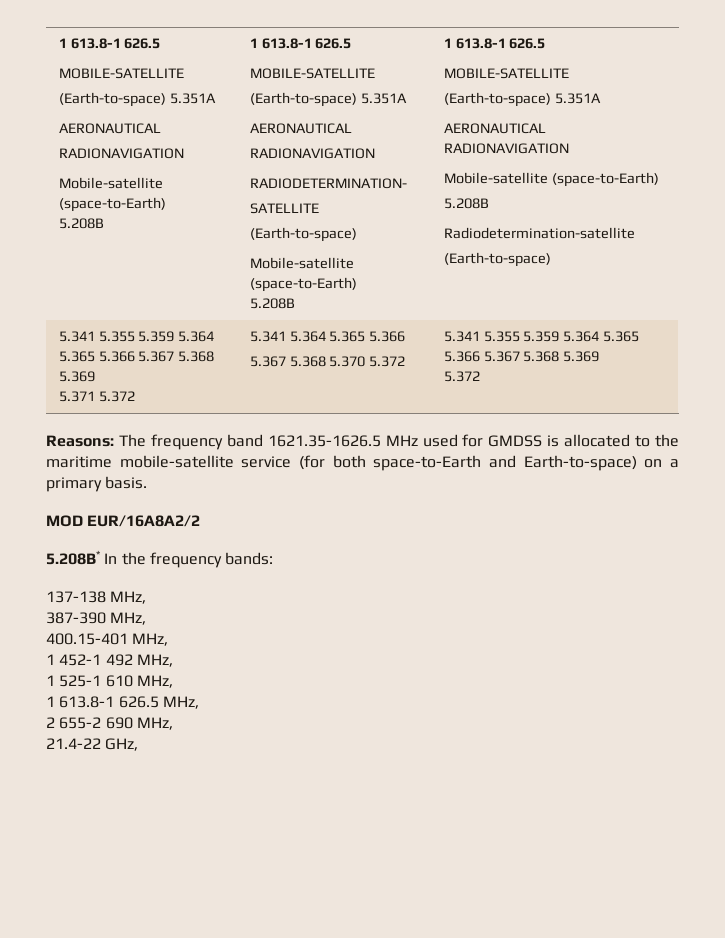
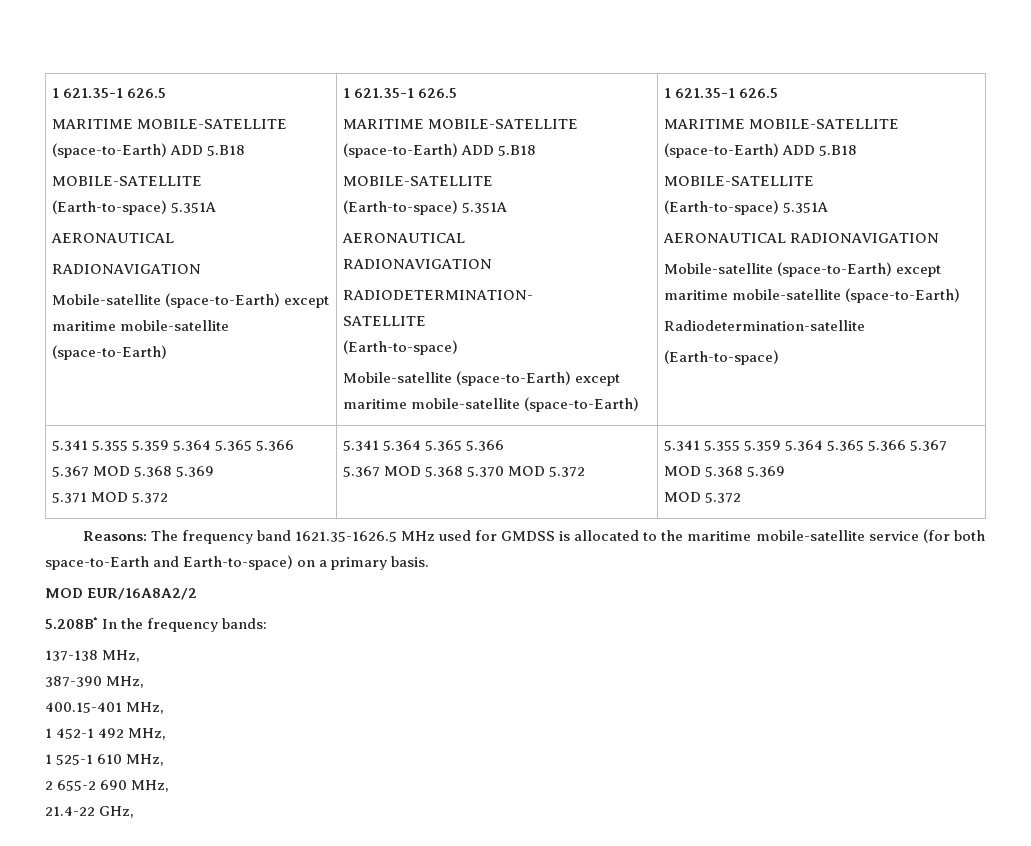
[58,38,161,49] 1 613.8-1 626.5 -> [51,88,166,98] [51,119,287,129] [51,143,245,158] 1 621.35-1 626.5 // MARITIME MOBILE-SATELLITE (space-to-Earth) ADD 5.B18
[58,218,104,229] [249,38,352,49] // 5.208B | 1 613.8-1 626.5 -> [283,296,329,308] [51,320,229,331] [51,345,167,360] [342,88,457,98] [342,119,578,129] [342,143,536,158] except maritime mobile-satellite (space-to-Earth) | 1 621.35-1 626.5 // MARITIME MOBILE-SATELLITE (space-to-Earth) ADD 5.B18
[249,298,295,309] [443,38,546,49] // 5.208B | 1 613.8-1 626.5 -> [574,374,620,386] [342,397,639,412] [663,88,778,98] [663,119,899,129] [663,143,857,158] except maritime mobile-satellite (space-to-Earth) | 1 621.35-1 626.5 // MARITIME MOBILE-SATELLITE (space-to-Earth) ADD 5.B18
[443,198,489,209] // 5.208B -> [895,265,941,277] [663,288,960,303] except maritime mobile-satellite (space-to-Earth)
(175, 356) none -> [92,466,130,476] MOD
(95, 396) none -> [90,492,128,502] MOD
(286, 361) none -> [383,466,421,476] MOD
(366, 361) none -> [507,466,545,476] MOD
[523,351,600,362] 5.368 5.369 // -> [663,466,785,477] [663,492,701,502] MOD 5.368 5.369 // MOD
[46,696,199,709] // 1 613.8-1 626.5 MHz, -> (165, 760) none

